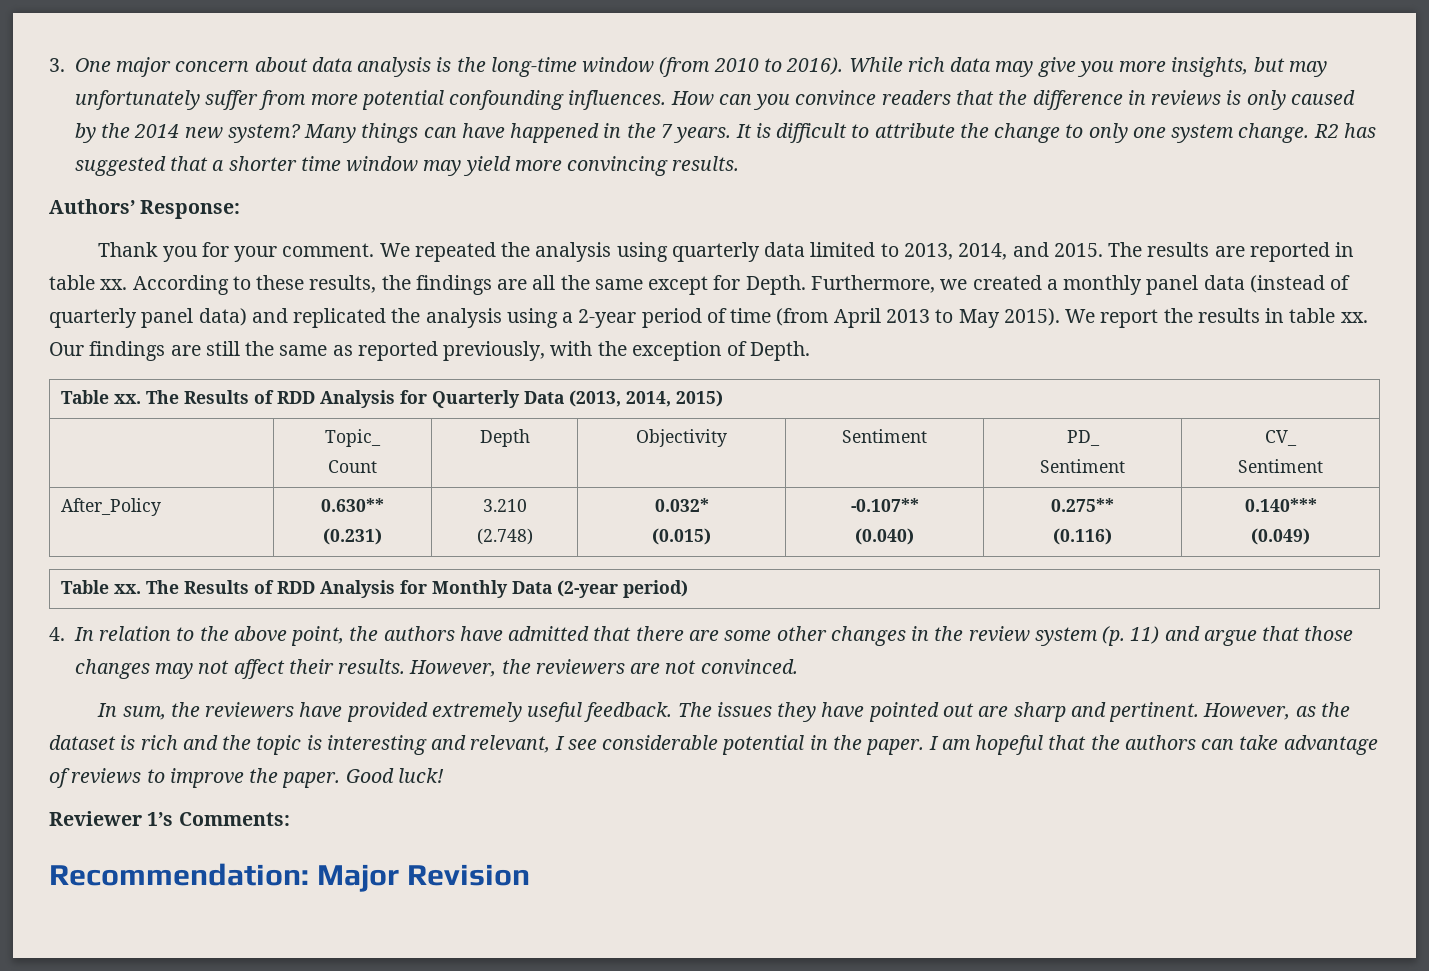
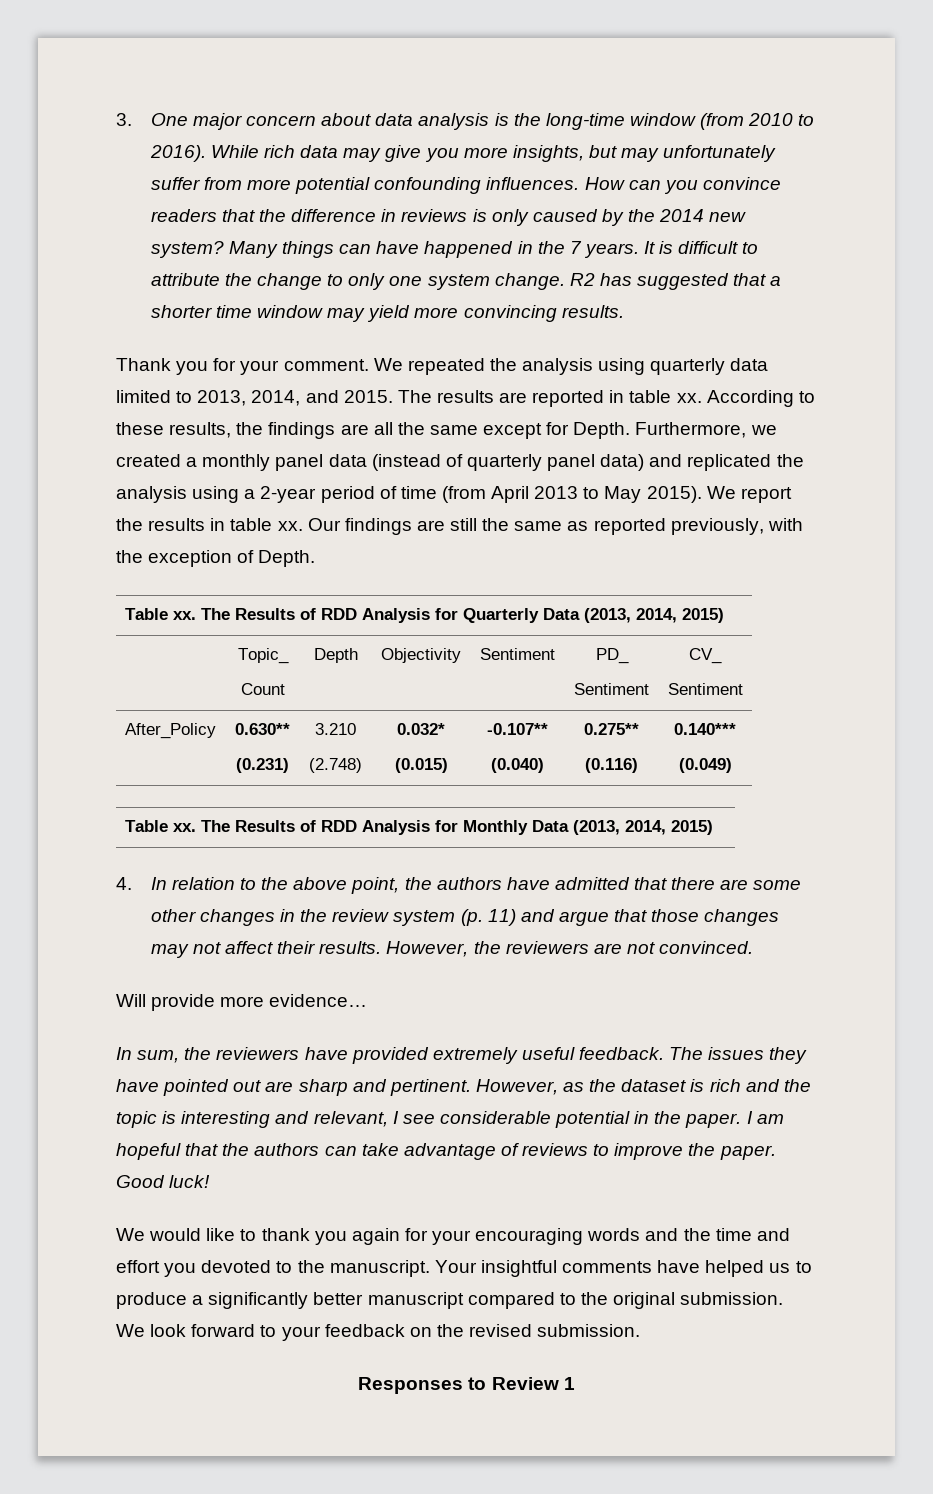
[49,199,241,219] // Authors’ Response: -> (624, 311) none
[556,580,688,598] (2-year period) -> [572,820,713,835] (2013, 2014, 2015)
(798, 666) none -> [116,994,368,1011] // Will provide more evidence…
[49,811,290,826] [49,863,531,892] Reviewer 1’s Comments: // Recommendation: Major Revision -> [116,1228,790,1245] [116,1260,812,1277] [116,1292,784,1309] [116,1324,641,1341] [358,1377,575,1394] We would like to thank you again for your encouraging words and the time and effort you devoted to the manuscript. Your insightful comments have helped us to produce a significantly better manuscript compared to the original submission. We look forward to your feedback on the revised submission. // Responses to Review 1

